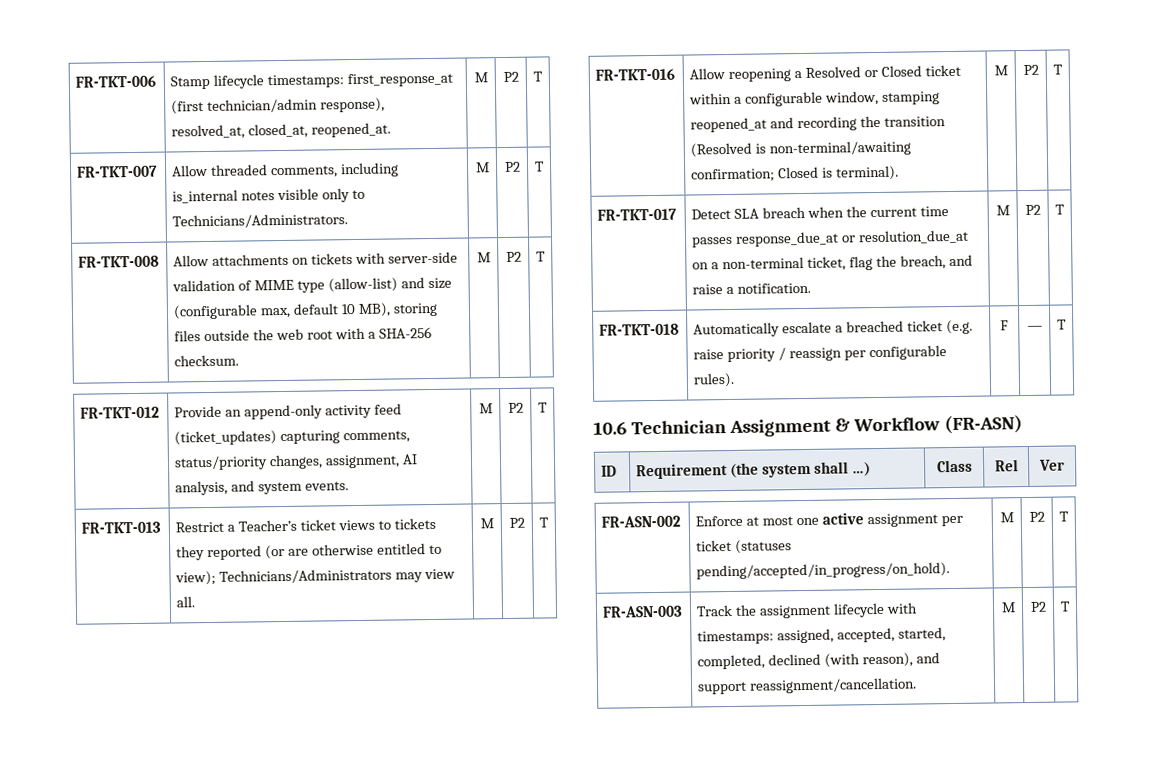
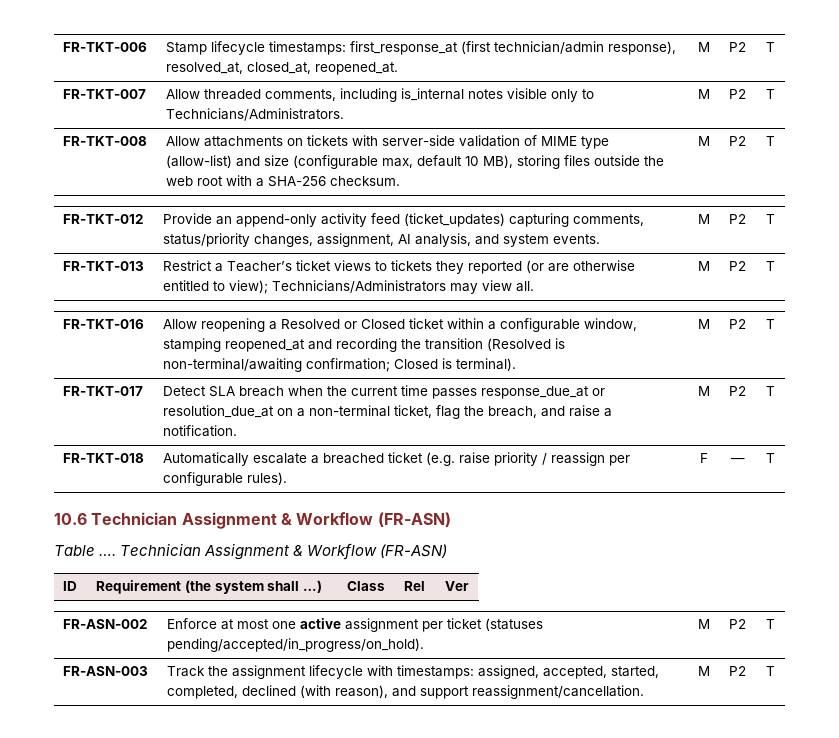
(1023, 425) none -> [54,543,448,560] // Table …. Technician Assignment & Workflow (FR-ASN)

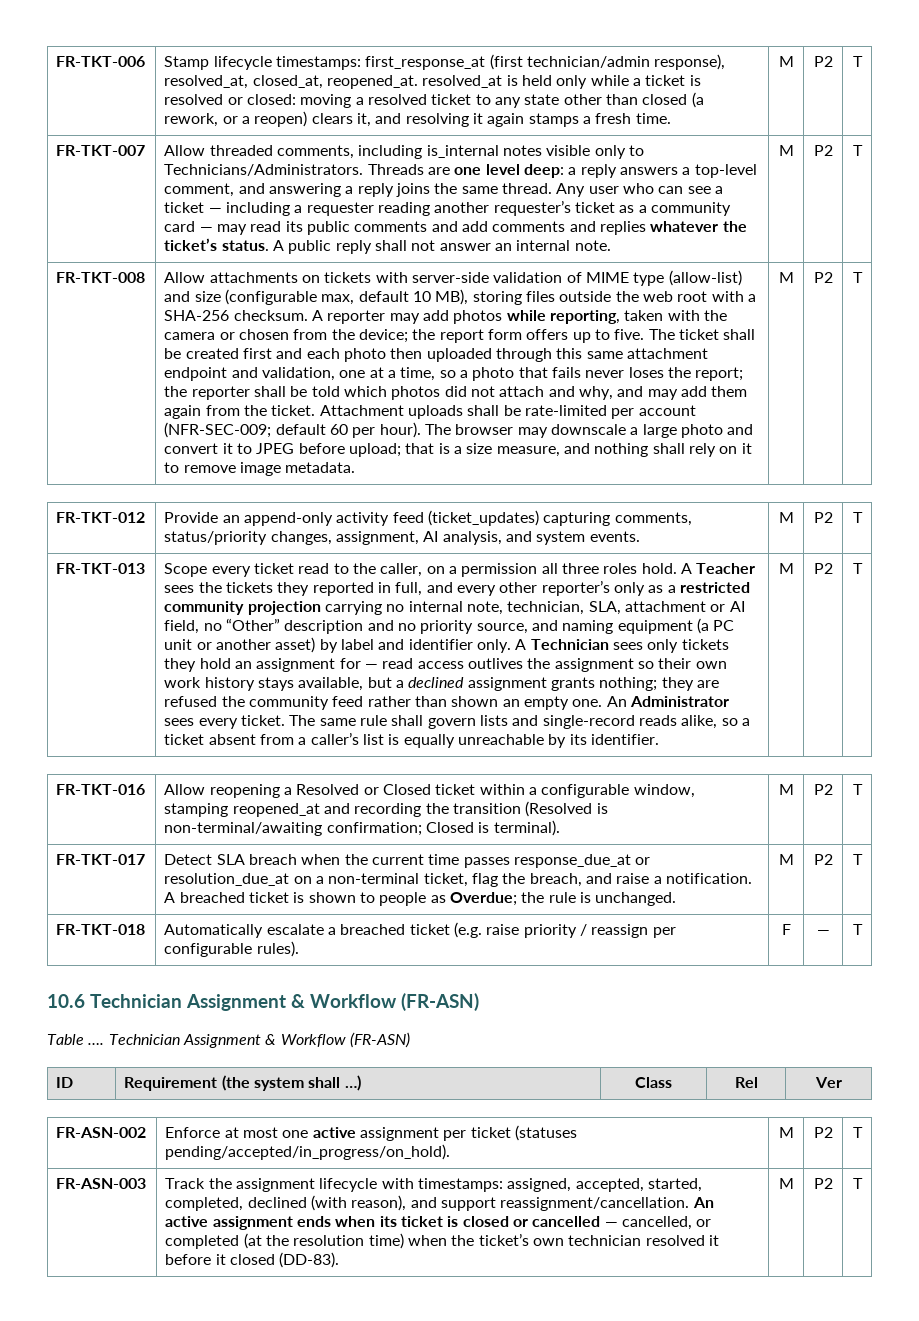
(399, 68) none -> [422,75,701,89] [164,92,704,108] [164,111,671,127] resolved_at is held only while a ticket is resolved or closed: moving a resolved ticket to any state other than closed (a rework, or a reopen) clears it, and resolving it again stamps a fresh time.
(345, 114) none -> [367,164,757,178] [164,183,723,197] [164,200,731,216] [164,221,747,235] [164,238,611,254] Threads are one level deep: a reply answers a top-level comment, and answering a reply joins the same thread. Any user who can see a ticket — including a requester reading another requester’s ticket as a community card — may read its public comments and add comments and replies whatever the ticket’s status. A public reply shall not answer an internal note.
(401, 181) none -> [312,310,727,324] [164,329,756,343] [164,348,708,362] [164,367,744,381] [164,386,748,400] [164,405,696,419] [164,422,754,438] [164,443,752,457] [164,462,356,476] A reporter may add photos while reporting, taken with the camera or chosen from the device; the report form offers up to five. The ticket shall be created first and each photo then uploaded through this same attachment endpoint and validation, one at a time, so a photo that fails never loses the report; the reporter shall be told which photos did not attach and why, and may add them again from the ticket. Attachment uploads shall be rate-limited per account (NFR-SEC-009; default 60 per hour). The browser may downscale a large photo and convert it to JPEG before upload; that is a size measure, and nothing shall rely on it to remove image metadata.
[163,260,636,274] [163,280,535,294] Restrict a Teacher’s ticket views to tickets they reported (or are otherwise entitled to view); Technicians/Administrators may view all. -> [164,563,756,577] [164,580,750,596] [164,601,745,615] [164,618,735,634] [164,637,729,653] [164,658,727,672] [164,677,719,691] [164,696,729,710] [164,715,750,729] [164,732,659,748] Scope every ticket read to the caller, on a permission all three roles hold. A Teacher sees the tickets they reported in full, and every other reporter’s only as a restricted community projection carrying no internal note, technician, SLA, attachment or AI field, no “Other” description and no priority source, and naming equipment (a PC unit or another asset) by label and identifier only. A Technician sees only tickets they hold an assignment for — read access outlives the assignment so their own work history stays available, but a declined assignment grants nothing; they are refused the community feed rather than shown an empty one. An Administrator sees every ticket. The same rule shall govern lists and single-record reads alike, so a ticket absent from a caller’s list is equally unreachable by its identifier.
(238, 431) none -> [164,892,677,906] A breached ticket is shown to people as Overdue; the rule is unchanged.
(645, 692) none -> [692,1197,714,1208] [165,1216,712,1230] [165,1233,719,1249] [165,1252,340,1268] An active assignment ends when its ticket is closed or cancelled — cancelled, or completed (at the resolution time) when the ticket’s own technician resolved it before it closed (DD-83).

